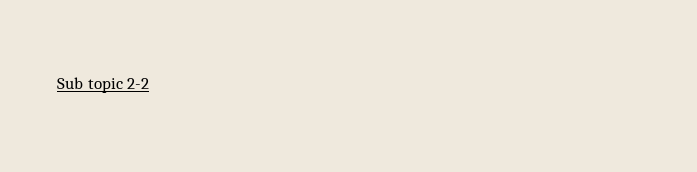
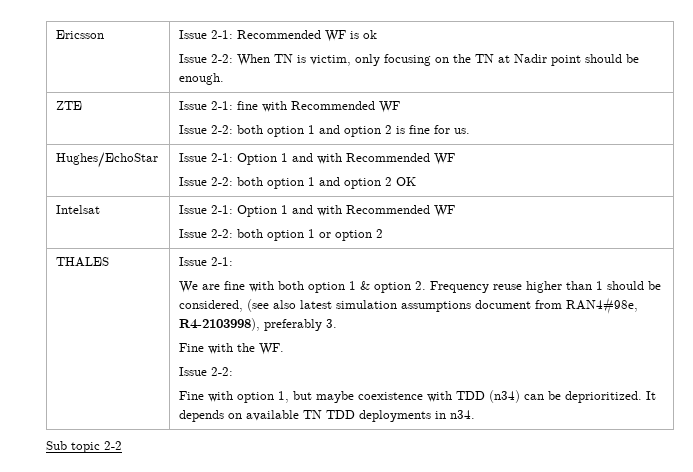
(57, 83) none -> [56,30,105,39] [179,30,378,42] [179,54,640,66] [179,73,225,85] [56,101,83,110] [179,101,401,113] [179,125,471,137] [56,152,159,168] [179,153,456,165] [179,177,417,189] [56,205,101,214] [179,205,456,217] [179,229,384,241] [56,257,110,267] [179,257,234,266] [179,281,662,293] [179,297,639,314] [179,318,338,331] [179,343,285,355] [179,367,234,376] [179,390,657,403] [179,410,476,422] Ericsson | Issue 2-1: Recommended WF is ok // Issue 2-2: When TN is victim, only focusing on the TN at Nadir point should be enough. // ZTE | Issue 2-1: fine with Recommended WF // Issue 2-2: both option 1 and option 2 is fine for us. // Hughes/EchoStar | Issue 2-1: Option 1 and with Recommended WF // Issue 2-2: both option 1 and option 2 OK // Intelsat | Issue 2-1: Option 1 and with Recommended WF // Issue 2-2: both option 1 or option 2 // THALES | Issue 2-1: // We are fine with both option 1 & option 2. Frequency reuse higher than 1 should be considered, (see also latest simulation assumptions document from RAN4#98e, R4-2103998), preferably 3. // Fine with the WF. // Issue 2-2: // Fine with option 1, but maybe coexistence with TDD (n34) can be deprioritized. It depends on available TN TDD deployments in n34. //

